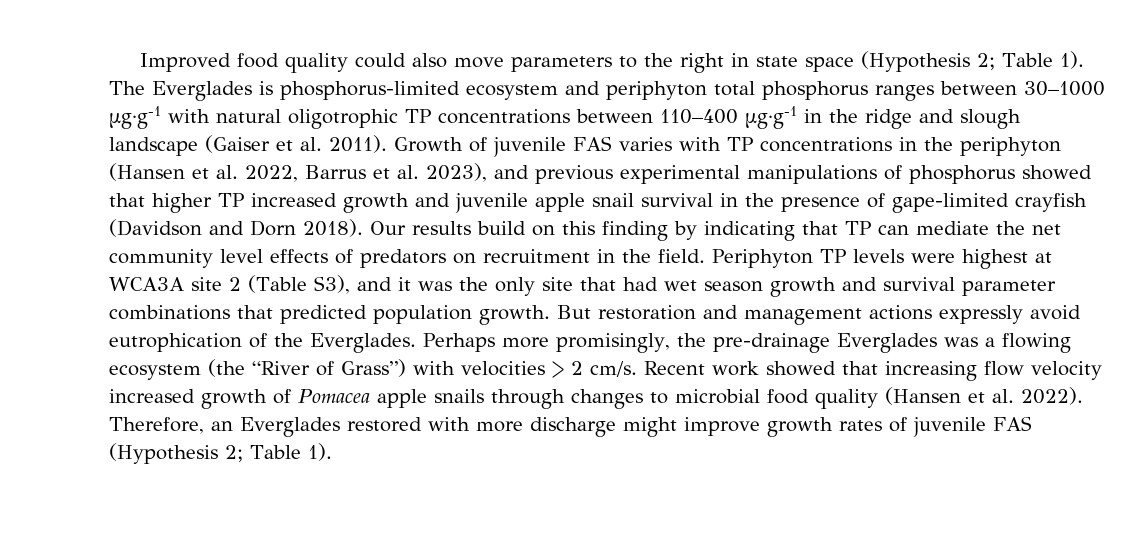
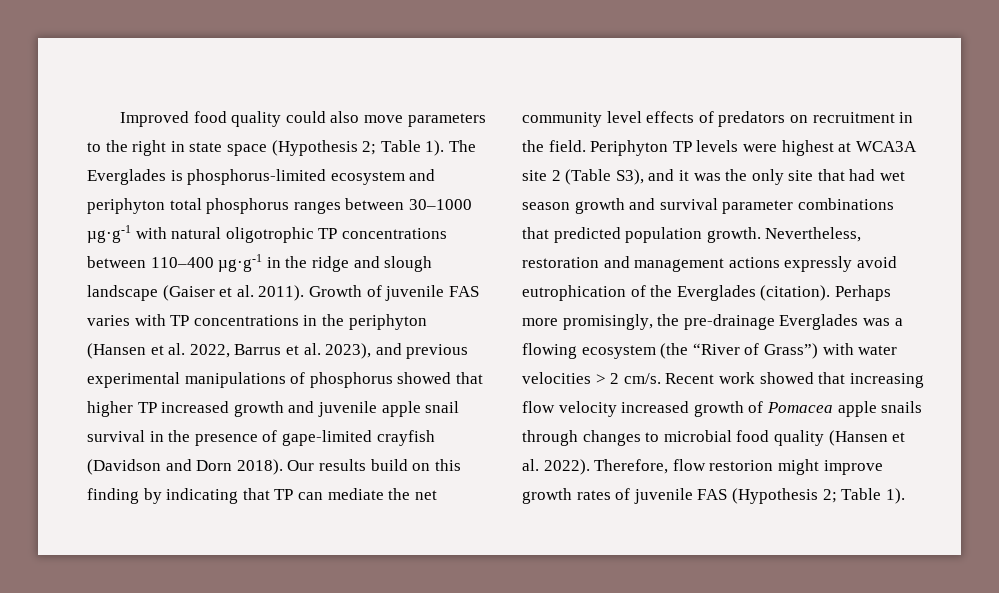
[557,305,591,319] But -> [765,227,862,242] Nevertheless,
[310,333,416,353] Everglades. -> [676,285,831,301] Everglades (citation).
(455, 368) none -> [858,345,898,355] water
[211,417,616,437] an Everglades restored with more discharge -> [672,459,774,471] flow restorion

